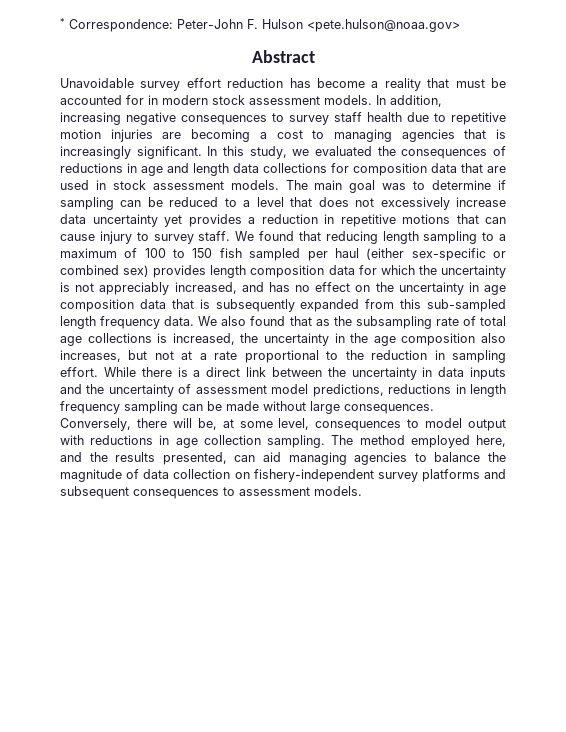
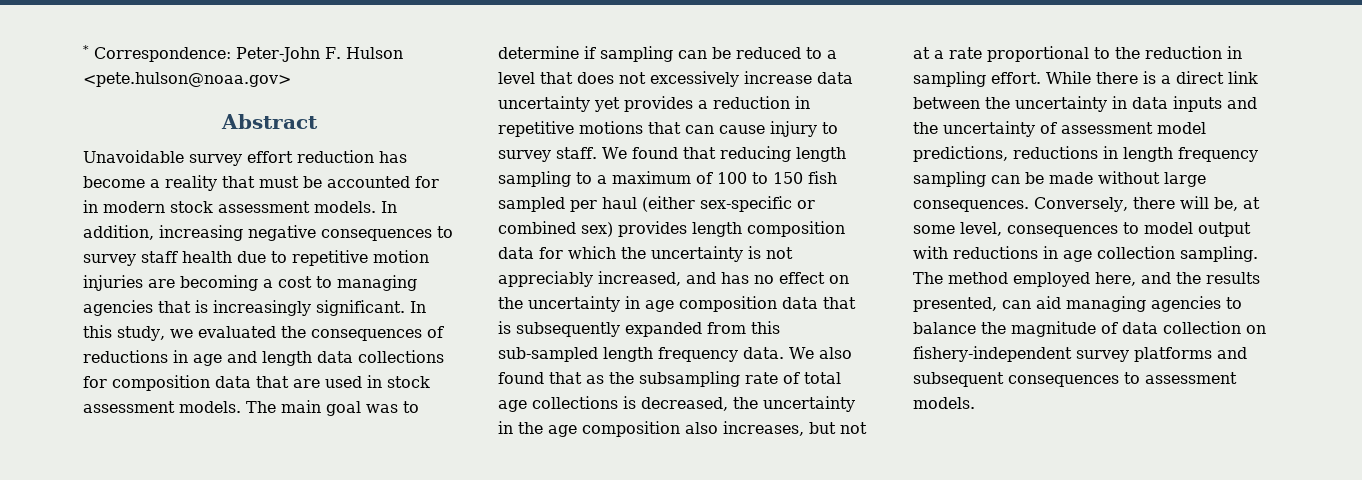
[172,333,235,345] increased, -> [641,397,728,411] decreased,

